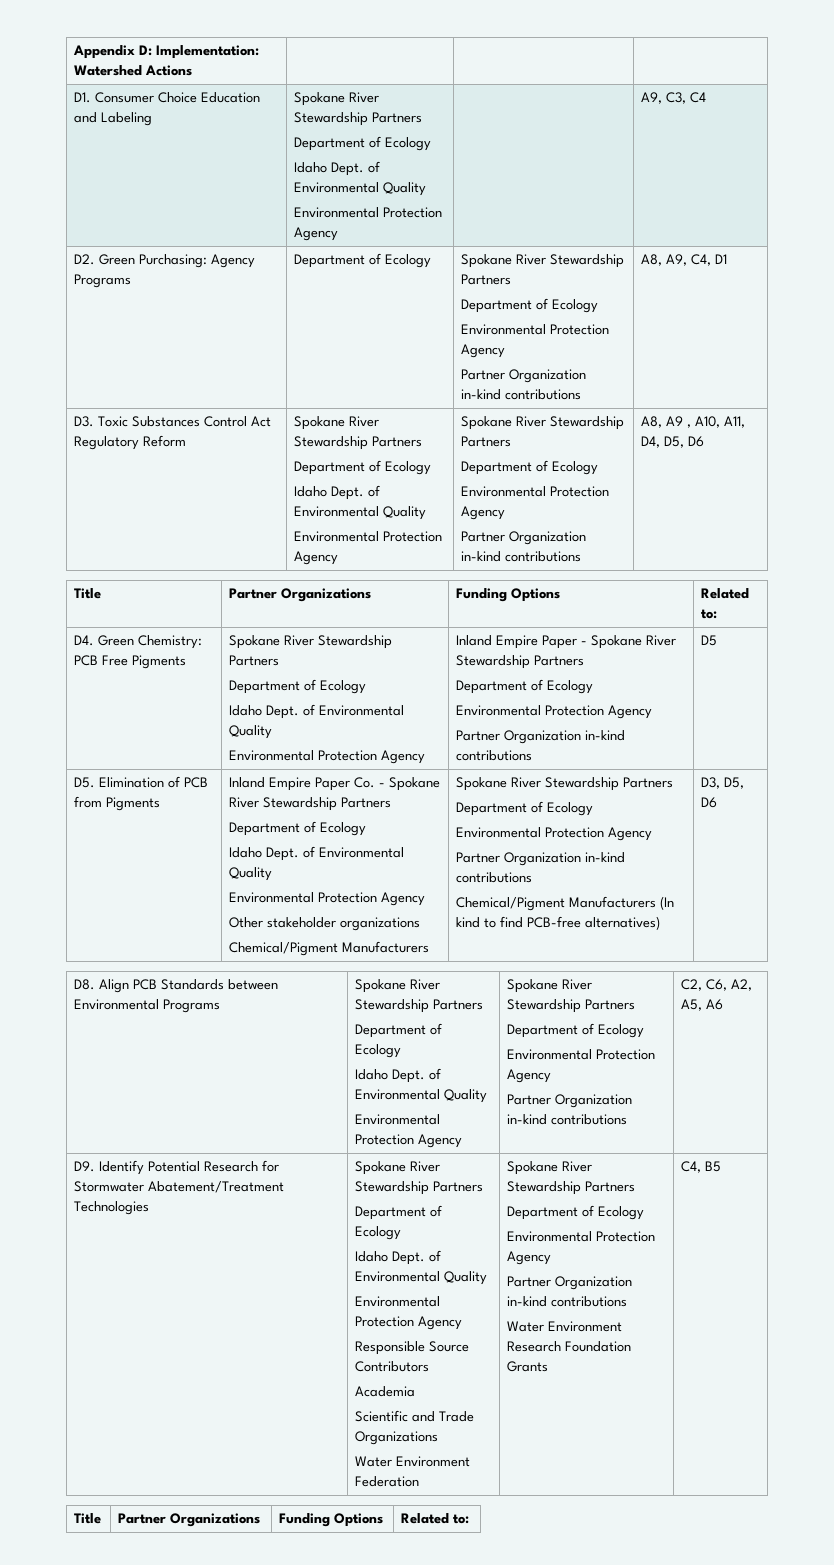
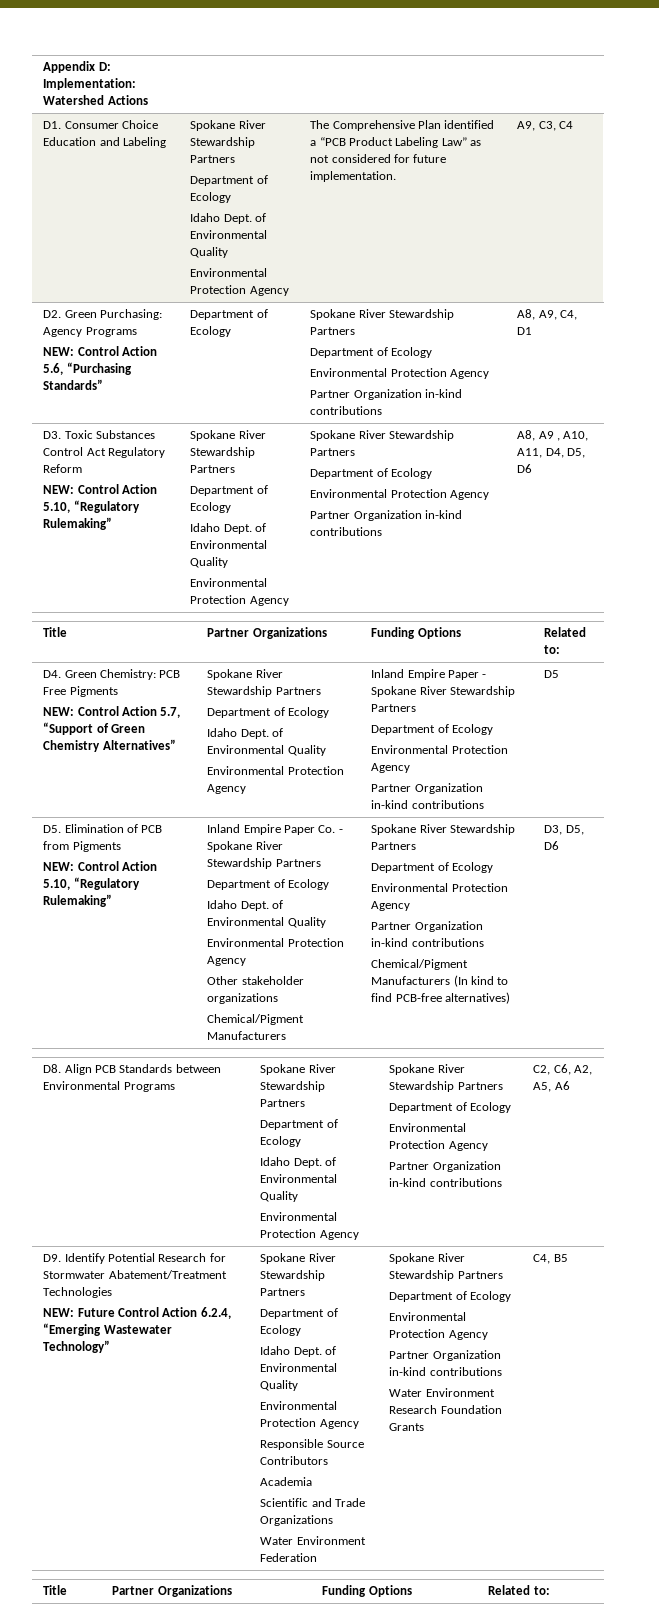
(339, 234) none -> [310,120,495,131] [310,137,482,148] [310,154,447,163] [310,171,397,182] The Comprehensive Plan identified a “PCB Product Labeling Law” as not considered for future implementation.
(132, 281) none -> [43,346,157,356] [43,362,132,375] [43,379,104,390] // NEW: Control Action 5.6, “Purchasing Standards”
(187, 441) none -> [43,484,157,494] [43,500,140,513] [43,517,113,530] // NEW: Control Action 5.10, “Regulatory Rulemaking”
(187, 662) none -> [43,706,181,718] [43,722,145,735] [43,739,176,752] // NEW: Control Action 5.7, “Support of Green Chemistry Alternatives”
(161, 804) none -> [43,861,157,871] [43,877,140,890] [43,894,113,907] // NEW: Control Action 5.10, “Regulatory Rulemaking”
(150, 1208) none -> [43,1307,231,1319] [43,1323,172,1336] [43,1340,111,1353] // NEW: Future Control Action 6.2.4, “Emerging Wastewater Technology”

